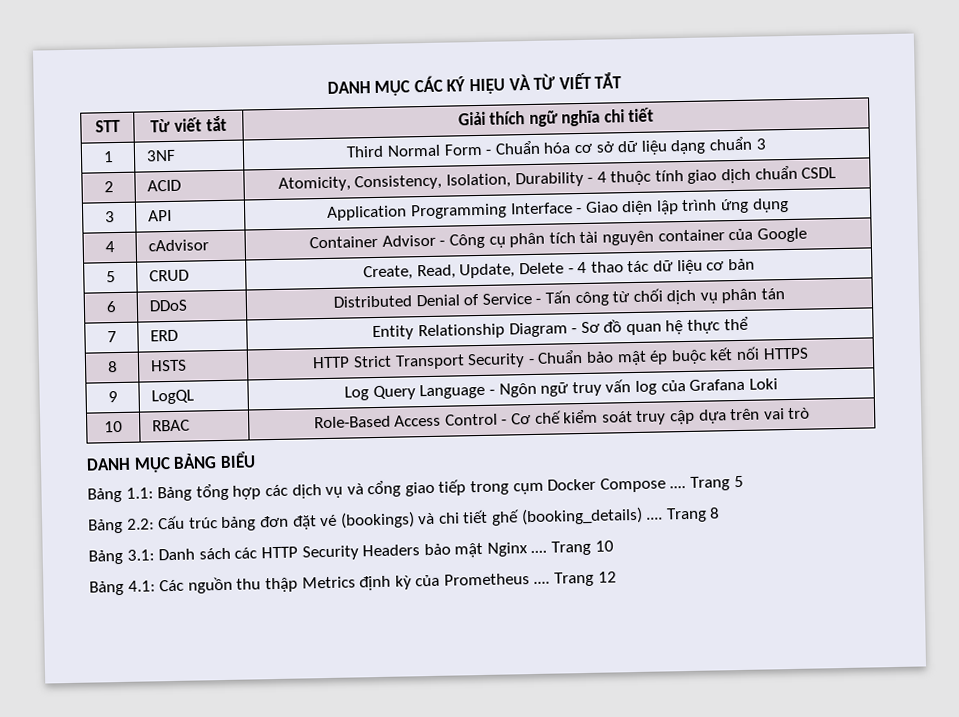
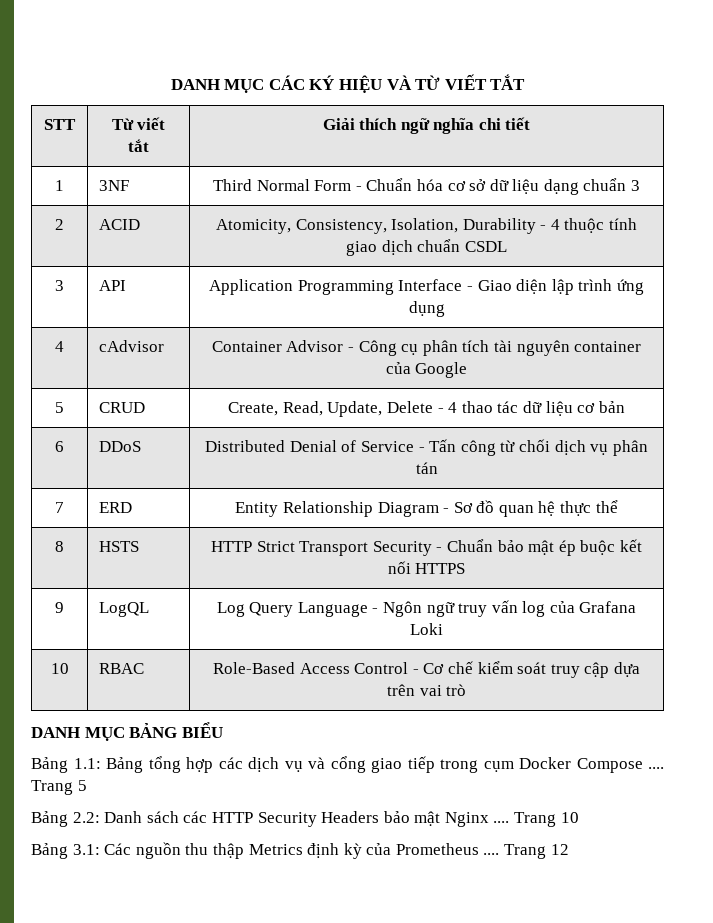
[157,506,721,532] [88,549,155,565] Cấu trúc bảng đơn đặt vé (bookings) và chi tiết ghế (booking_details) .... Trang 8 // Bảng 3.1: -> (100, 817) none
[127,580,156,592] 4.1: -> [72,844,100,855] 3.1:

